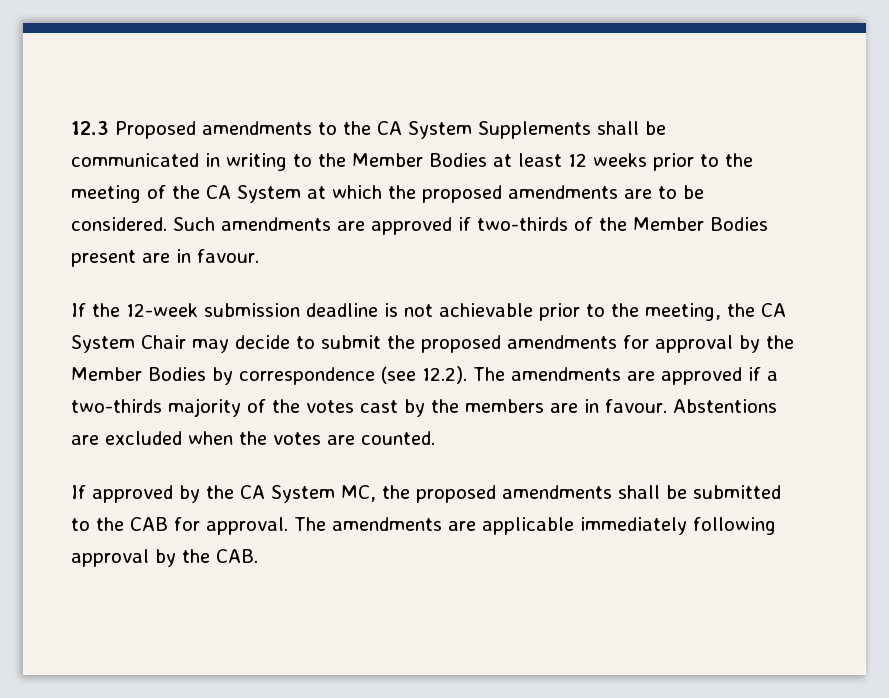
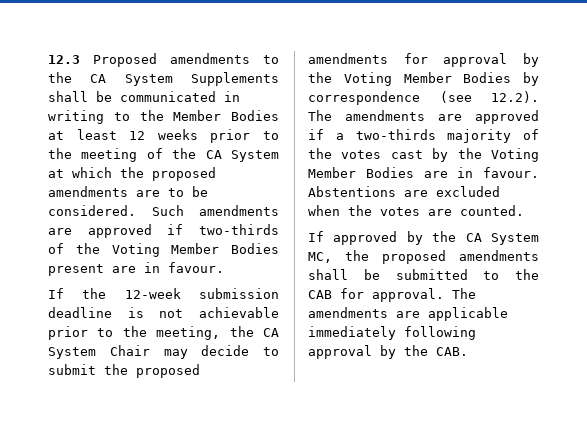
(627, 224) none -> [111,243,160,257] Voting
(794, 342) none -> [343,72,392,86] Voting
[465,399,544,413] members -> [491,148,539,162] [308,167,414,178] Voting Member Bodies

